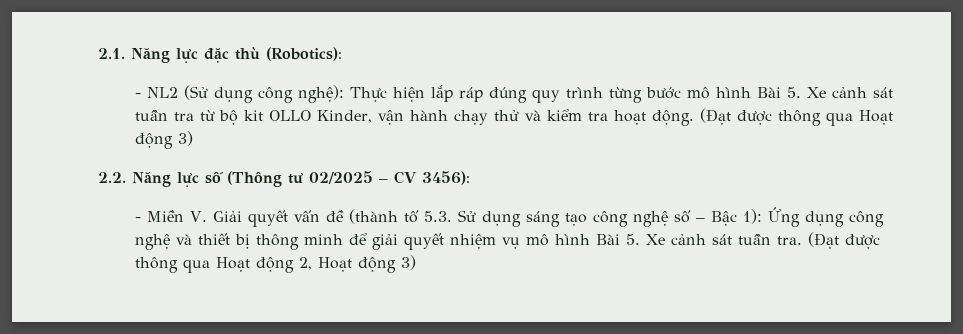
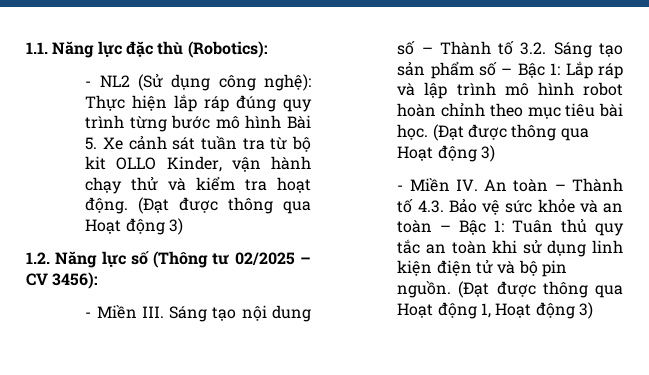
[98,48,125,59] 2.1. -> [26,42,48,54] 1.1.
[98,172,126,183] 2.2. -> [26,252,50,264] 1.2.
[189,207,884,227] [134,232,880,250] [134,257,312,273] V. Giải quyết vấn đề (thành tố 5.3. Sử dụng sáng tạo công nghệ số – Bậc 1): Ứng dụng công nghệ và thiết bị thông minh để giải quyết nhiệm vụ mô hình Bài 5. Xe cảnh sát tuần tra. (Đạt được thông qua Hoạt động 2, -> [141,305,311,322] [397,41,623,58] [397,61,623,79] [397,82,623,99] [397,103,623,119] [397,124,589,141] [397,145,495,162] [397,178,623,192] [397,198,623,215] [397,219,624,236] [397,239,623,257] [397,260,567,277] [397,281,623,298] [397,302,491,319] III. Sáng tạo nội dung số – Thành tố 3.2. Sáng tạo sản phẩm số – Bậc 1: Lắp ráp và lập trình mô hình robot hoàn chỉnh theo mục tiêu bài học. (Đạt được thông qua Hoạt động 3) // - Miền IV. An toàn – Thành tố 4.3. Bảo vệ sức khỏe và an toàn – Bậc 1: Tuân thủ quy tắc an toàn khi sử dụng linh kiện điện tử và bộ pin nguồn. (Đạt được thông qua Hoạt động 1,

